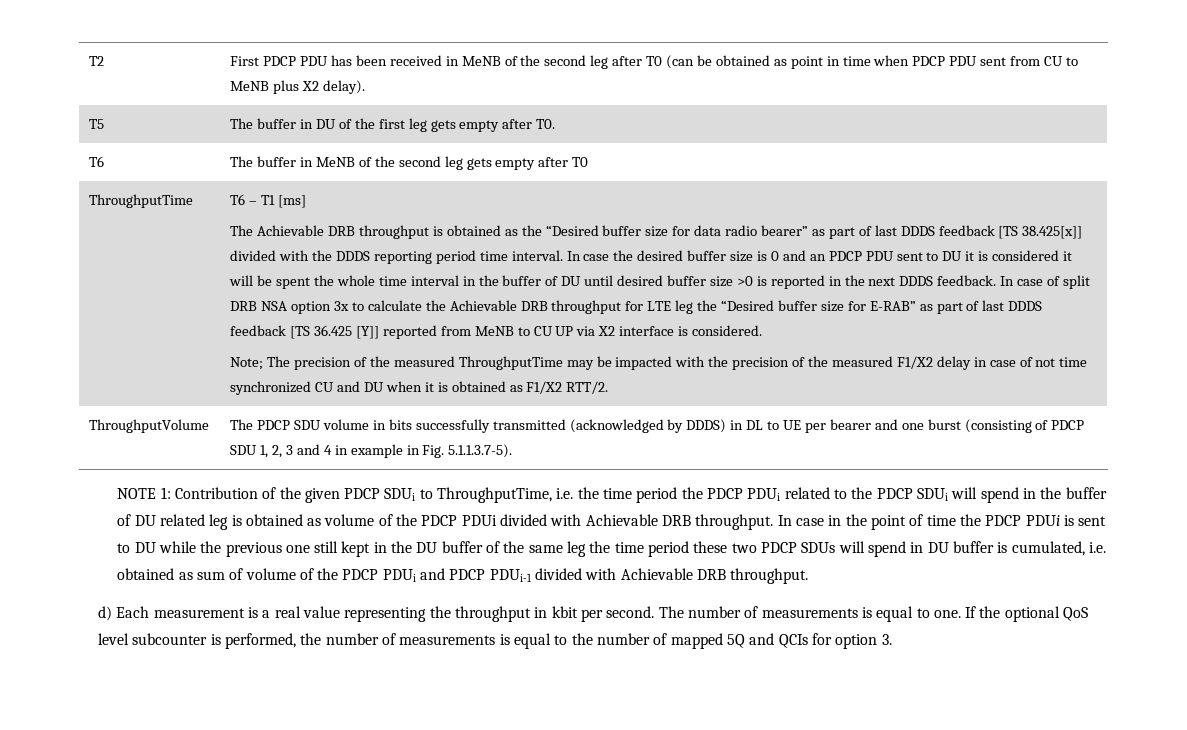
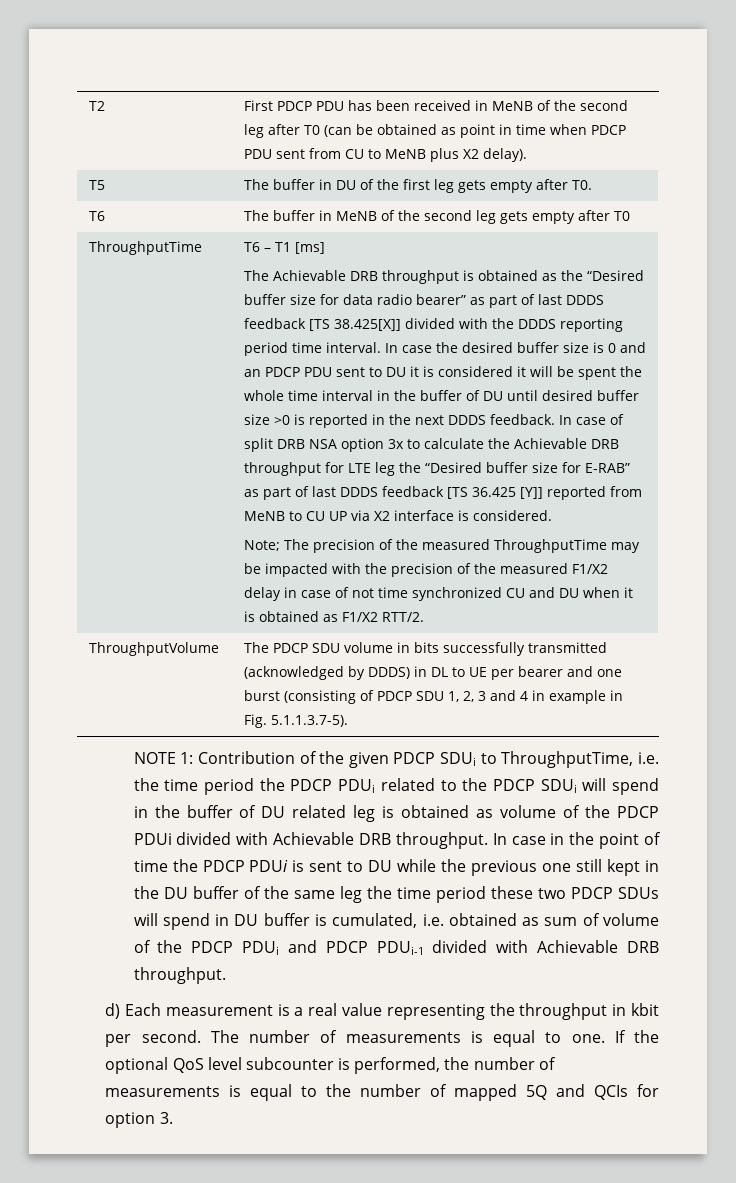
[1022,226,1083,239] 38.425[x]] -> [334,319,402,331] 38.425[X]]

